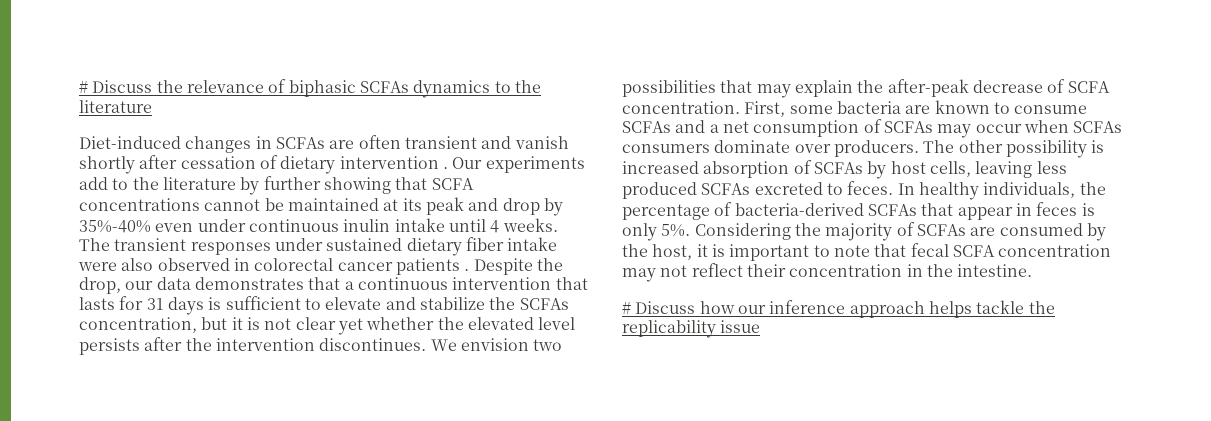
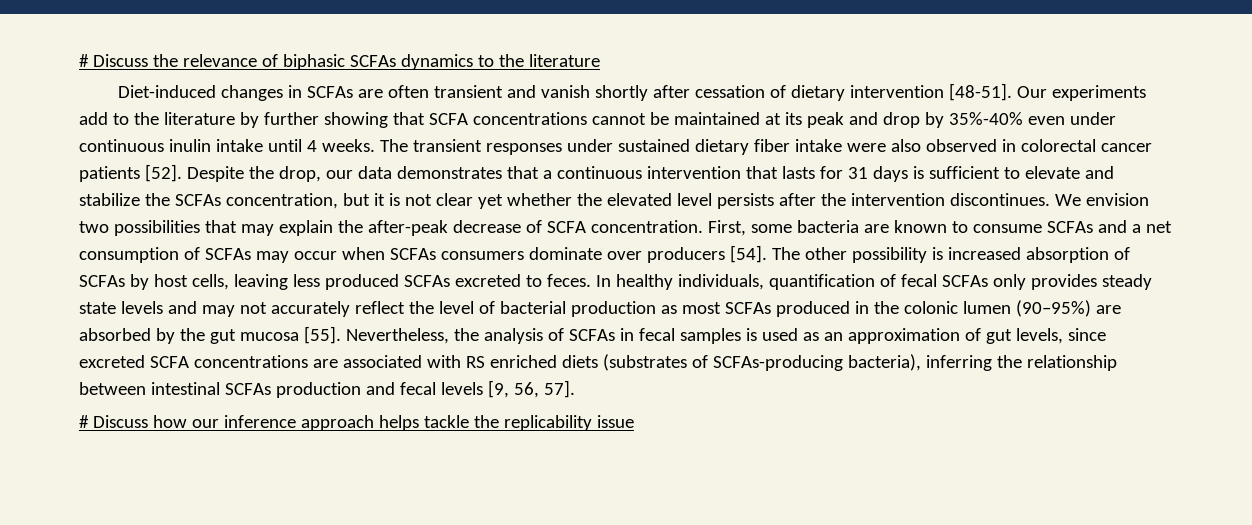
[442,167,448,169] . -> [948,83,1012,101] [48-51].
[464,269,470,271] . -> [144,164,182,182] [52].
[833,140,919,157] producers. -> [646,245,767,263] producers [54].
[1079,182,1106,195] [622,202,1095,220] [622,222,1106,241] [622,243,1112,261] [622,263,1033,282] the percentage of bacteria-derived SCFAs that appear in feces is only 5%. Considering the majority of SCFAs are consumed by the host, it is important to note that fecal SCFA concentration may not reflect their concentration in the intestine. -> [768,274,1152,290] [79,300,1121,317] [79,326,1106,344] [79,354,1117,371] [79,380,575,398] quantification of fecal SCFAs only provides steady state levels and may not accurately reflect the level of bacterial production as most SCFAs produced in the colonic lumen (90–95%) are absorbed by the gut mucosa [55]. Nevertheless, the analysis of SCFAs in fecal samples is used as an approximation of gut levels, since excreted SCFA concentrations are associated with RS enriched diets (substrates of SCFAs-producing bacteria), inferring the relationship between intestinal SCFAs production and fecal levels [9, 56, 57].

